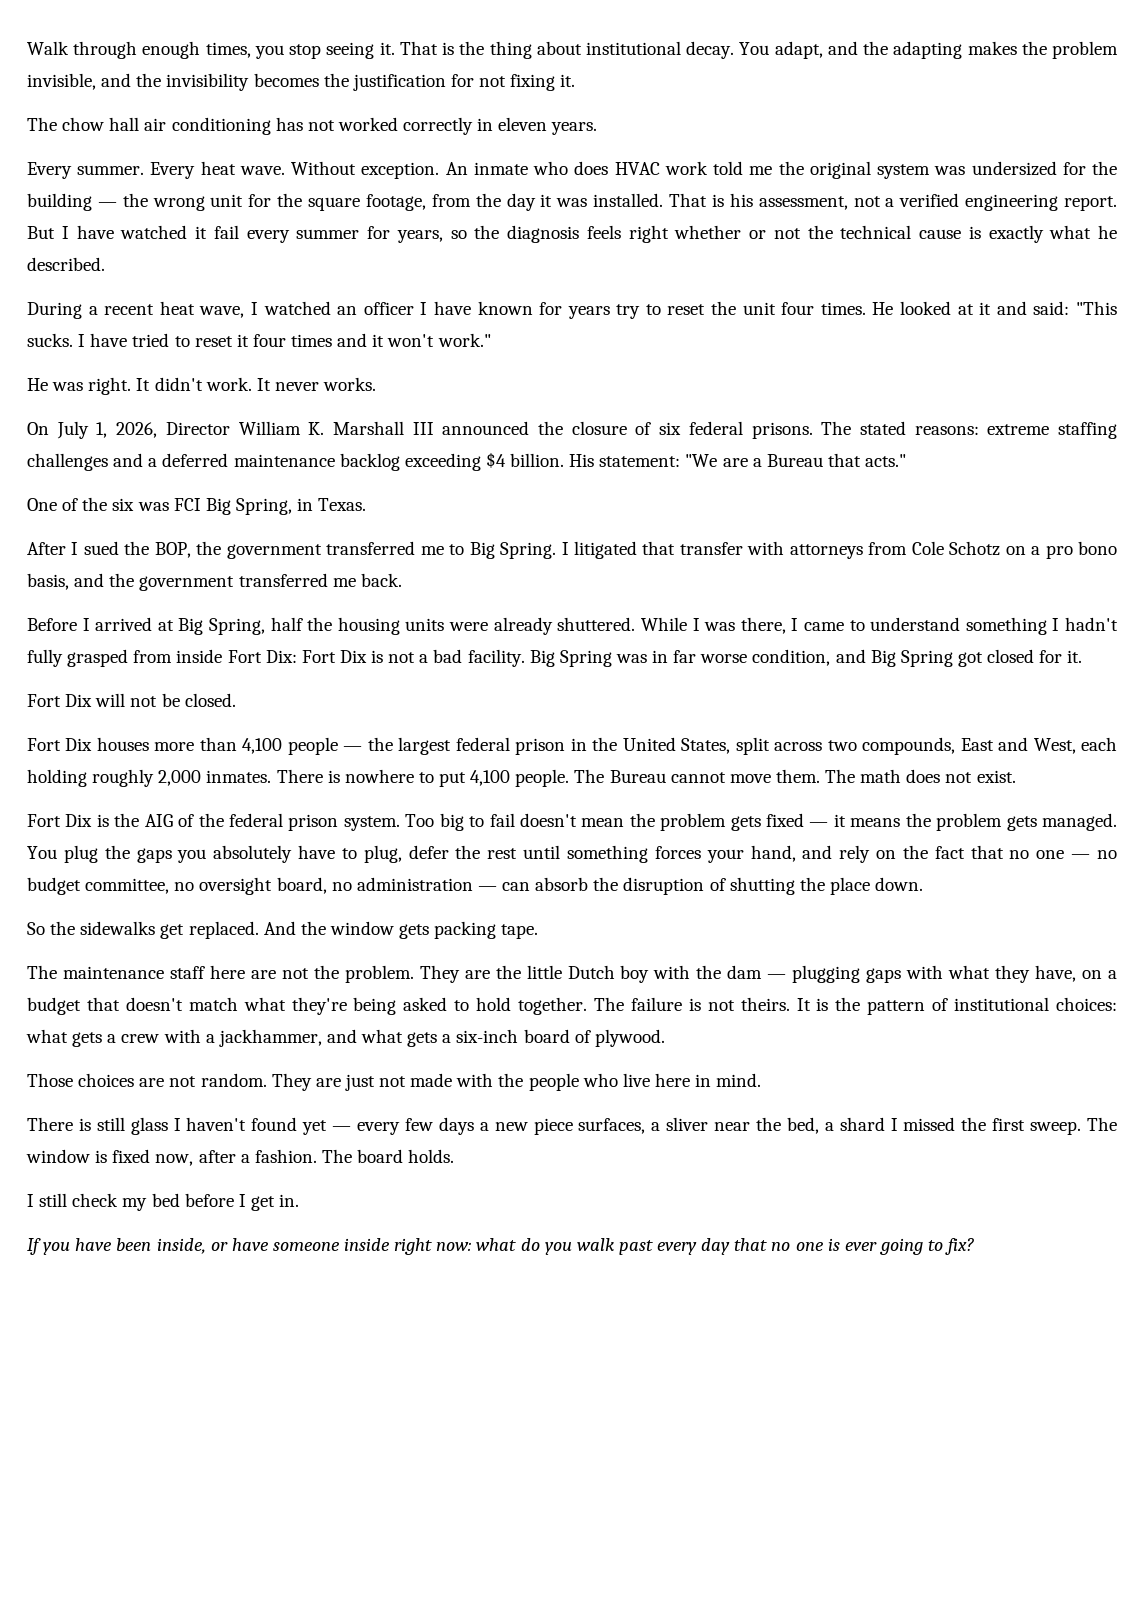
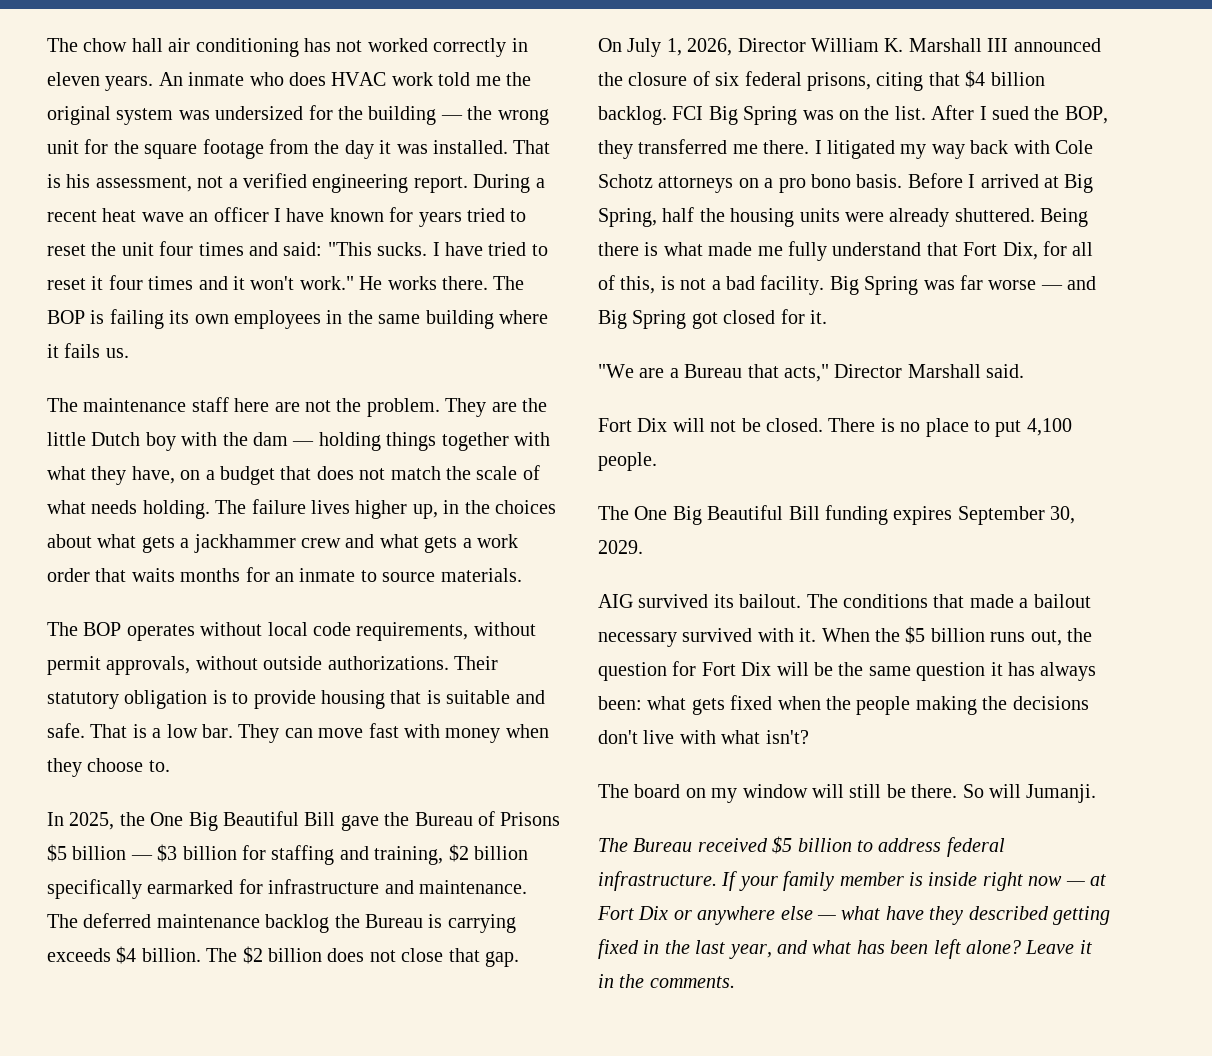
[27,41,1119,59] [27,73,576,91] Walk through enough times, you stop seeing it. That is the thing about institutional decay. You adapt, and the adapting makes the problem invisible, and the invisibility becomes the justification for not fixing it. // -> (47, 45) none
[27,161,440,179] // Every summer. Every heat wave. Without exception. -> (154, 83) none
[365,194,426,211] footage, -> [202,139,264,159] footage
[27,225,1117,243] [27,257,105,271] But I have watched it fail every summer for years, so the diagnosis feels right whether or not the technical cause is exactly what he described. // -> (468, 184) none
[199,301,331,318] wave, I watched -> [141,212,184,222] wave
[616,304,641,319] try -> [466,208,505,222] tried
[820,301,992,315] times. He looked at it -> [198,242,244,256] times
[27,377,377,395] [27,421,1118,439] [27,452,907,471] [27,497,367,515] [27,541,1118,559] [27,573,402,591] [27,617,1118,635] [27,649,1083,667] [27,693,236,707] [27,737,1118,755] [27,769,1016,787] [27,813,1117,831] [27,845,1117,863] [27,877,924,895] [27,921,539,939] // He was right. It didn't work. It never works. // On July 1, 2026, Director William K. Marshall III announced the closure of six federal prisons. The stated reasons: extreme staffing challenges and a deferred maintenance backlog exceeding $4 billion. His statement: "We are a Bureau that acts." // One of the six was FCI Big Spring, in Texas. // After I sued the BOP, the government transferred me to Big Spring. I litigated that transfer with attorneys from Cole Schotz on a pro bono basis, and the government transferred me back. // Before I arrived at Big Spring, half the housing units were already shuttered. While I was there, I came to understand something I hadn't fully grasped from inside Fort Dix: Fort Dix is not a bad facility. Big Spring was in far worse condition, and Big Spring got closed for it. // Fort Dix will not be closed. // Fort Dix houses more than 4,100 people — the largest federal prison in the United States, split across two compounds, East and West, each holding roughly 2,000 inmates. There is nowhere to put 4,100 people. The Bureau cannot move them. The math does not exist. // Fort Dix is the AIG of the federal prison system. Too big to fail doesn't mean the problem gets fixed — it means the problem gets managed. You plug the gaps you absolutely have to plug, defer the rest until something forces your hand, and rely on the fact that no one — no budget committee, no oversight board, no administration — can absorb the disruption of shutting the place down. // So the sidewalks get replaced. And the window gets packing tape. -> [359,276,525,290] [47,309,548,329] [47,343,129,358] He works there. The BOP is failing its own employees in the same building where it fails us.
[792,965,902,983] plugging gaps -> [318,432,509,451] holding things together
[125,997,1117,1015] [26,1029,665,1047] [27,1073,762,1091] [27,1117,1117,1135] [26,1149,455,1166] [27,1193,300,1211] [27,1238,975,1255] doesn't match what they're being asked to hold together. The failure is not theirs. It is the pattern of institutional choices: what gets a crew with a jackhammer, and what gets a six-inch board of plywood. // Those choices are not random. They are just not made with the people who live here in mind. // There is still glass I haven't found yet — every few days a new piece surfaces, a sliver near the bed, a shard I missed the first sweep. The window is fixed now, after a fashion. The board holds. // I still check my bed before I get in. // If you have been inside, or have someone inside right now: what do you walk past every day that no one is ever going to fix? -> [316,465,540,480] [47,499,556,519] [47,534,518,553] [47,567,522,582] [47,622,536,641] [47,656,498,675] [47,690,545,709] [47,723,549,743] [47,758,170,777] [47,811,561,831] [47,844,528,865] [47,879,527,899] [47,913,516,933] [47,946,519,967] [598,38,1101,57] [598,70,1045,91] [598,105,1108,125] [598,139,1093,159] [598,173,1094,193] [598,207,1089,227] [598,241,1094,261] [598,275,1097,295] [598,309,827,329] [598,364,1025,382] [598,418,1072,437] [598,452,657,471] [598,505,1076,525] [598,540,643,554] [598,594,1091,608] [598,626,1092,647] [598,661,1097,681] [598,695,1089,715] [598,730,809,744] [598,784,1097,803] [598,836,1005,857] [598,871,1106,891] [597,906,1110,925] [598,939,1092,959] [598,974,735,988] does not match the scale of what needs holding. The failure lives higher up, in the choices about what gets a jackhammer crew and what gets a work order that waits months for an inmate to source materials. // The BOP operates without local code requirements, without permit approvals, without outside authorizations. Their statutory obligation is to provide housing that is suitable and safe. That is a low bar. They can move fast with money when they choose to. // In 2025, the One Big Beautiful Bill gave the Bureau of Prisons $5 billion — $3 billion for staffing and training, $2 billion specifically earmarked for infrastructure and maintenance. The deferred maintenance backlog the Bureau is carrying exceeds $4 billion. The $2 billion does not close that gap. // On July 1, 2026, Director William K. Marshall III announced the closure of six federal prisons, citing that $4 billion backlog. FCI Big Spring was on the list. After I sued the BOP, they transferred me there. I litigated my way back with Cole Schotz attorneys on a pro bono basis. Before I arrived at Big Spring, half the housing units were already shuttered. Being there is what made me fully understand that Fort Dix, for all of this, is not a bad facility. Big Spring was far worse — and Big Spring got closed for it. // "We are a Bureau that acts," Director Marshall said. // Fort Dix will not be closed. There is no place to put 4,100 people. // The One Big Beautiful Bill funding expires September 30, 2029. // AIG survived its bailout. The conditions that made a bailout necessary survived with it. When the $5 billion runs out, the question for Fort Dix will be the same question it has always been: what gets fixed when the people making the decisions don't live with what isn't? // The board on my window will still be there. So will Jumanji. // The Bureau received $5 billion to address federal infrastructure. If your family member is inside right now — at Fort Dix or anywhere else — what have they described getting fixed in the last year, and what has been left alone? Leave it in the comments.

